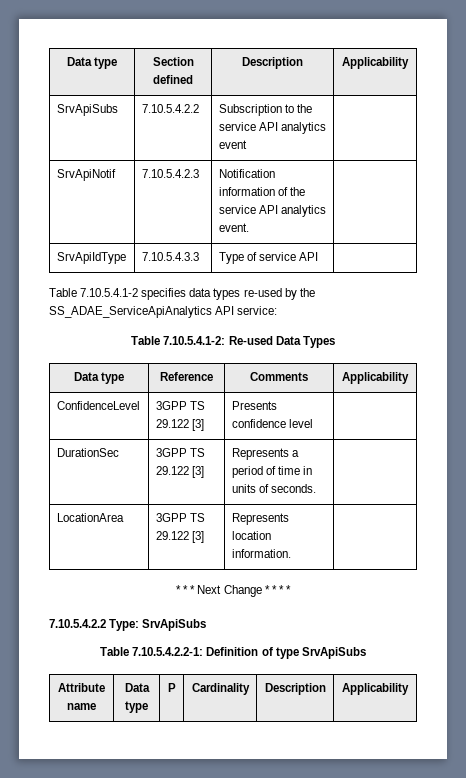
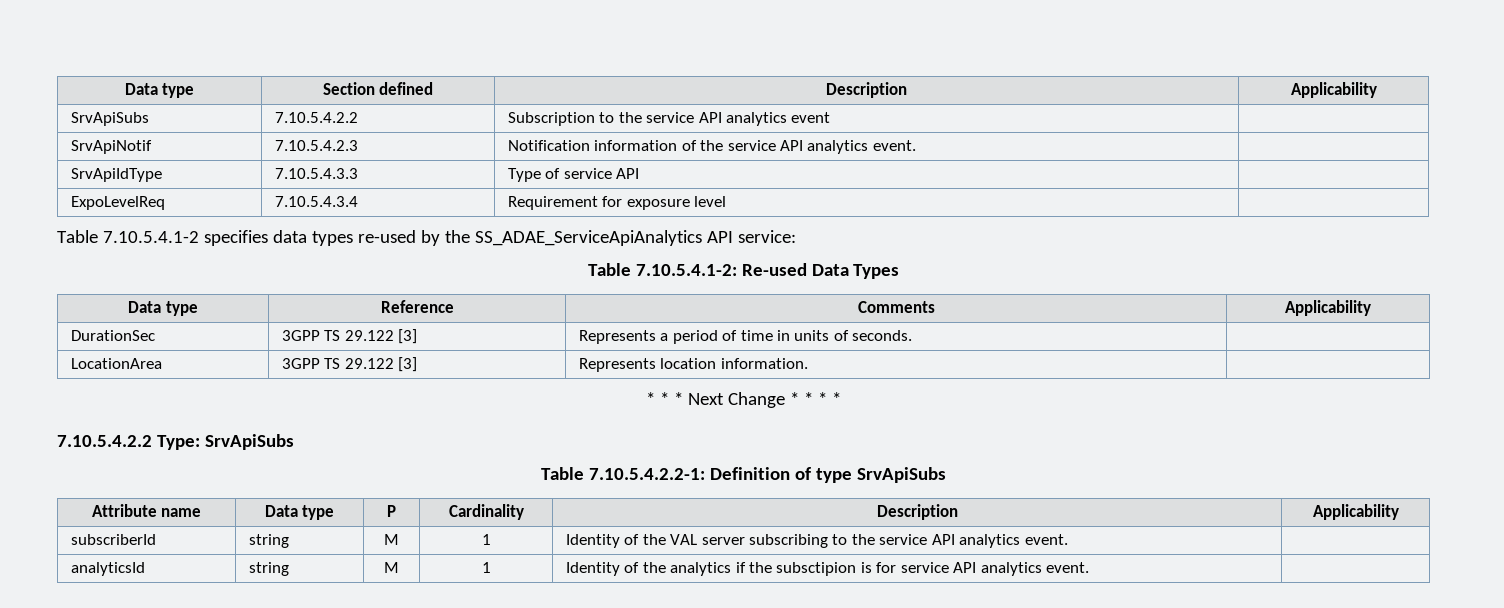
(318, 256) none -> [70,196,165,210] [274,196,358,207] [507,196,727,210] // ExpoLevelReq | 7.10.5.4.3.4 | Requirement for exposure level |
[56,401,140,410] [155,401,205,410] [155,419,204,431] [231,401,277,410] [231,419,313,428] // ConfidenceLevel | 3GPP TS 29.122 [3] | Presents confidence level | -> (1371, 308) none
(409, 689) none -> [70,534,156,545] [248,534,289,548] [384,534,399,545] [481,534,491,545] [565,534,1068,548] [70,562,145,576] [248,562,289,576] [384,562,399,573] [481,562,491,573] [565,562,1090,576] // subscriberId | string | M | 1 | Identity of the VAL server subscribing to the service API analytics event. | // analyticsId | string | M | 1 | Identity of the analytics if the subsctipion is for service API analytics event. |

